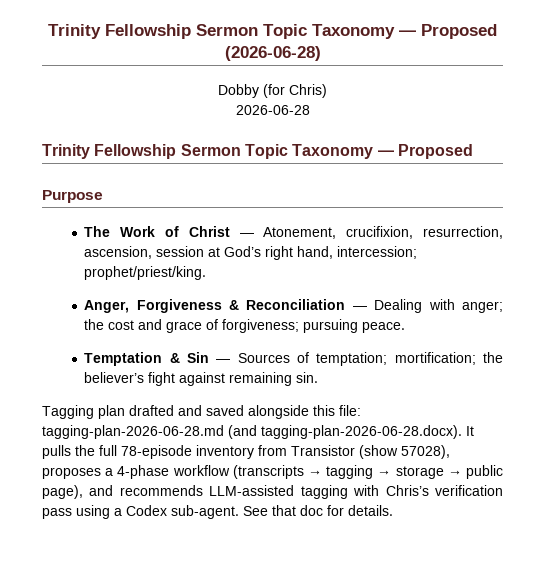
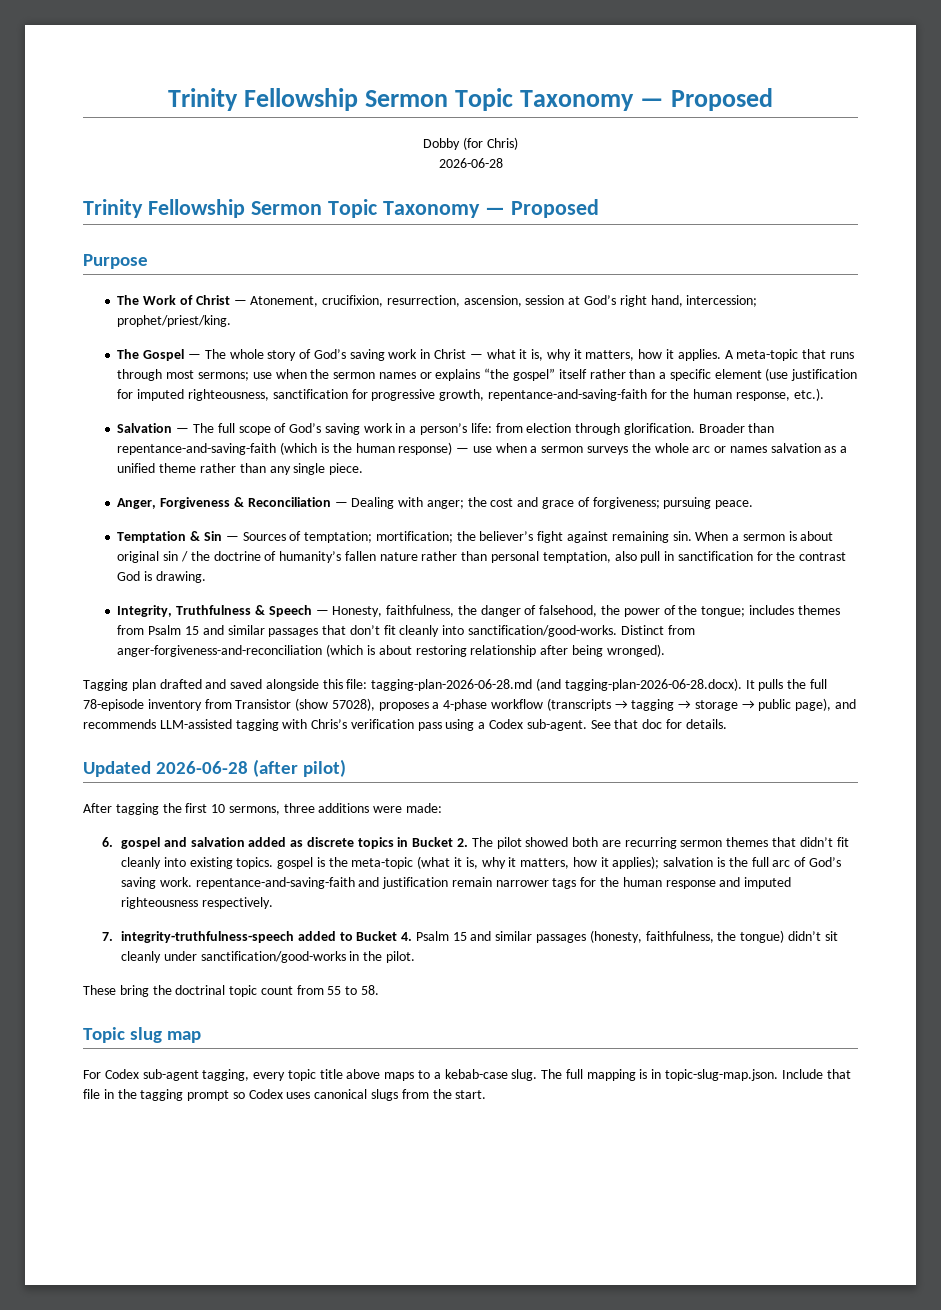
[48,24,497,39] [224,46,321,61] Trinity Fellowship Sermon Topic Taxonomy — Proposed (2026-06-28) -> [168,88,773,111] Trinity Fellowship Sermon Topic Taxonomy — Proposed
(207, 273) none -> [117,349,854,361] [117,368,858,381] [117,388,824,401] [117,423,775,435] [117,442,848,455] [117,463,364,475] // The Gospel — The whole story of God’s saving work in Christ — what it is, why it matters, how it applies. A meta-topic that runs through most sermons; use when the sermon names or explains “the gospel” itself rather than a specific element (use justification for imputed righteousness, sanctification for progressive growth, repentance-and-saving-faith for the human response, etc.). // Salvation — The full scope of God’s saving work in a person’s life: from election through glorification. Broader than repentance-and-saving-faith (which is the human response) — use when a sermon surveys the whole arc or names salvation as a unified theme rather than any single piece.
(319, 377) none -> [695,531,834,541] [117,551,847,563] [117,571,206,583] [117,605,840,617] [117,625,695,637] [117,644,665,657] When a sermon is about original sin / the doctrine of humanity’s fallen nature rather than personal temptation, also pull in sanctification for the contrast God is drawing. // Integrity, Truthfulness & Speech — Honesty, faithfulness, the danger of falsehood, the power of the tongue; includes themes from Psalm 15 and similar passages that don’t fit cleanly into sanctification/good-works. Distinct from anger-forgiveness-and-reconciliation (which is about restoring relationship after being wronged).
(393, 510) none -> [83,759,347,777] [83,803,443,815] [101,837,849,849] [120,856,841,869] [120,877,792,889] [120,897,273,909] [101,930,838,943] [120,951,415,963] [83,985,380,997] [83,1027,202,1043] [83,1069,851,1081] [83,1089,487,1101] // Updated 2026-06-28 (after pilot) // After tagging the first 10 sermons, three additions were made: // 6. gospel and salvation added as discrete topics in Bucket 2. The pilot showed both are recurring sermon themes that didn’t fit cleanly into existing topics. gospel is the meta-topic (what it is, why it matters, how it applies); salvation is the full arc of God’s saving work. repentance-and-saving-faith and justification remain narrower tags for the human response and imputed righteousness respectively. // 7. integrity-truthfulness-speech added to Bucket 4. Psalm 15 and similar passages (honesty, faithfulness, the tongue) didn’t sit cleanly under sanctification/good-works in the pilot. // These bring the doctrinal topic count from 55 to 58. // Topic slug map // For Codex sub-agent tagging, every topic title above maps to a kebab-case slug. The full mapping is in topic-slug-map.json. Include that file in the tagging prompt so Codex uses canonical slugs from the start.

